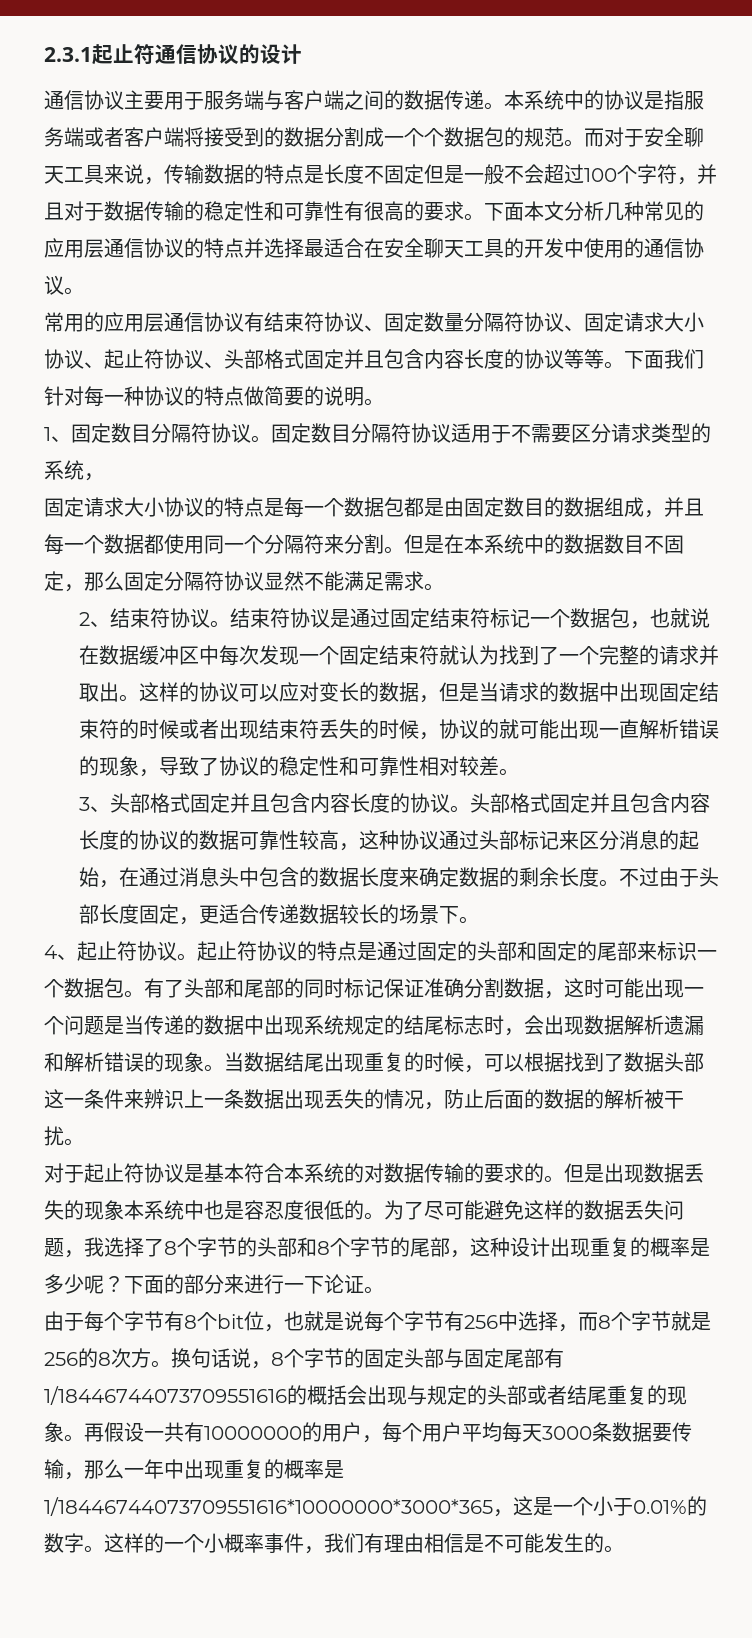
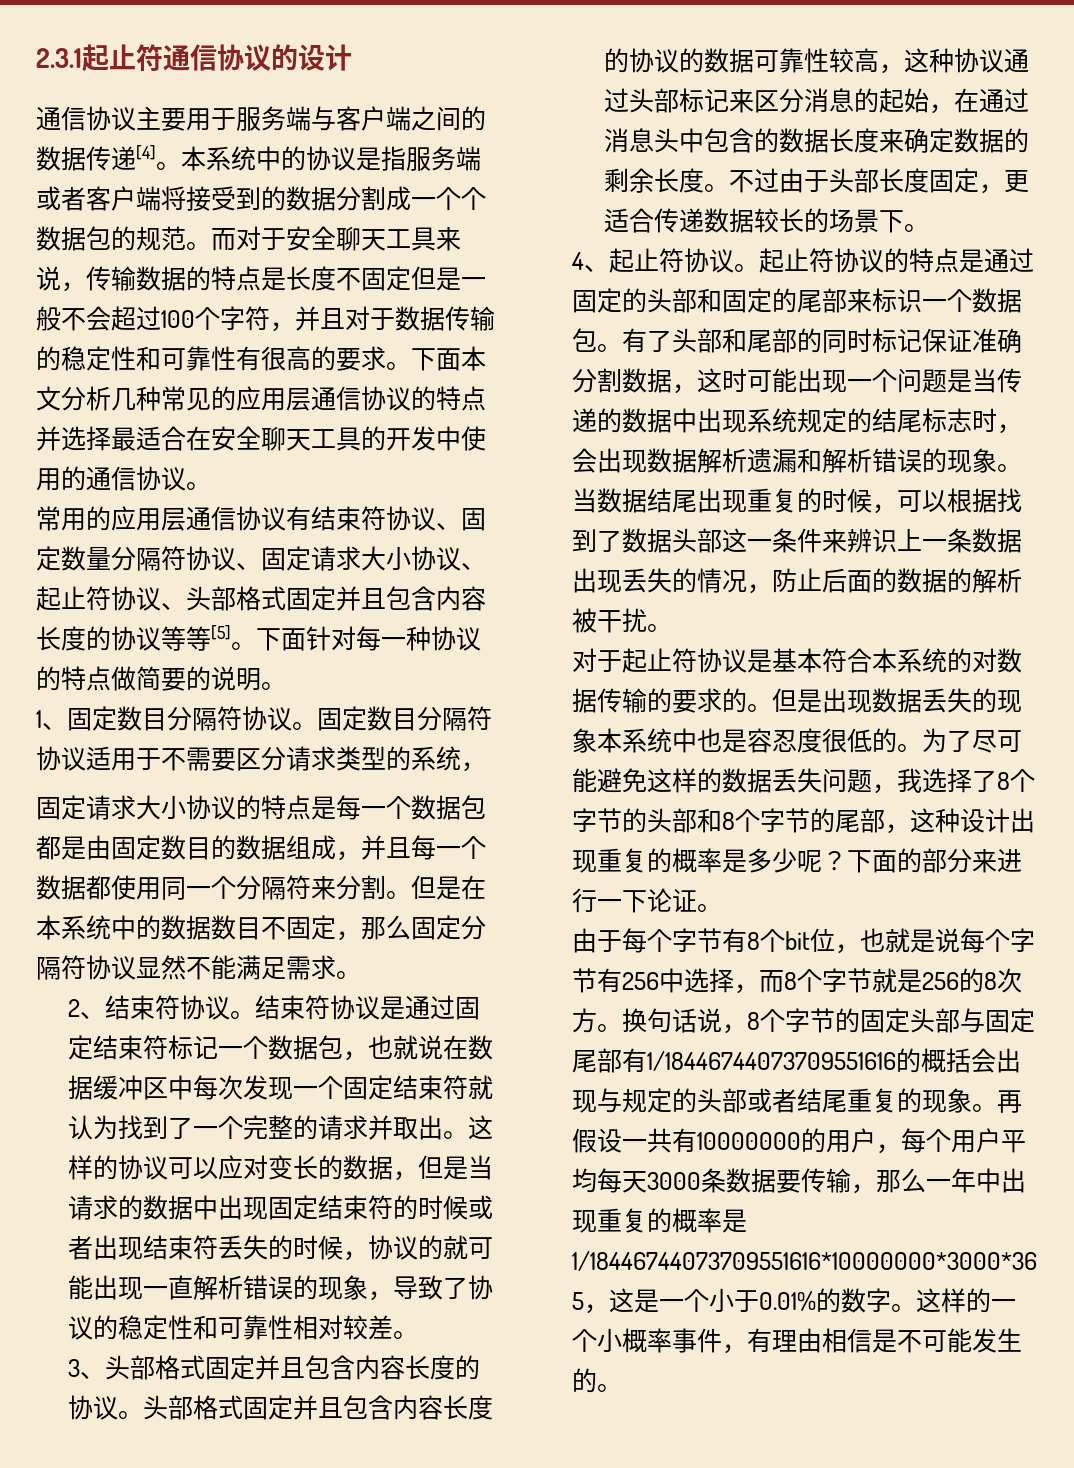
(484, 100) none -> [136,145,156,160] [4]
[604,349,704,369] 。下面我们 -> [211,625,231,640] [231,628,306,651] [5]。下面
[324,1533,364,1553] 我们 -> (747, 1349) none

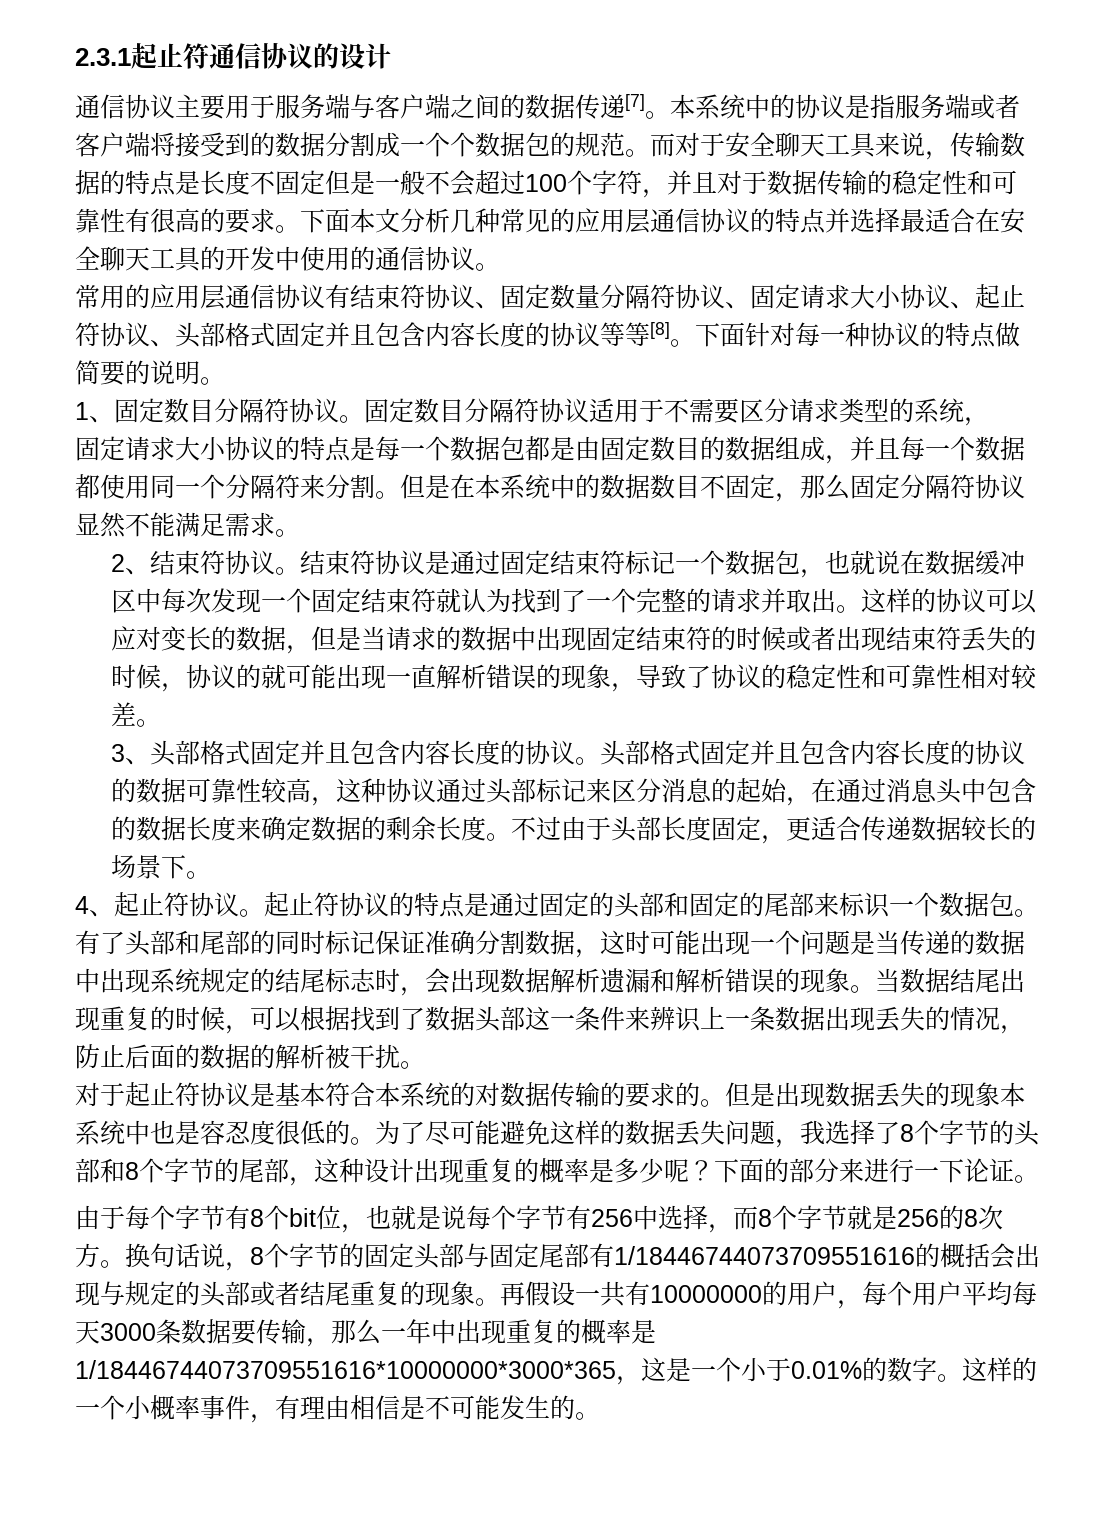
[136,145,156,160] [4] -> [625,94,645,111] [7]
[211,625,231,640] [5] -> [650,322,670,339] [8]

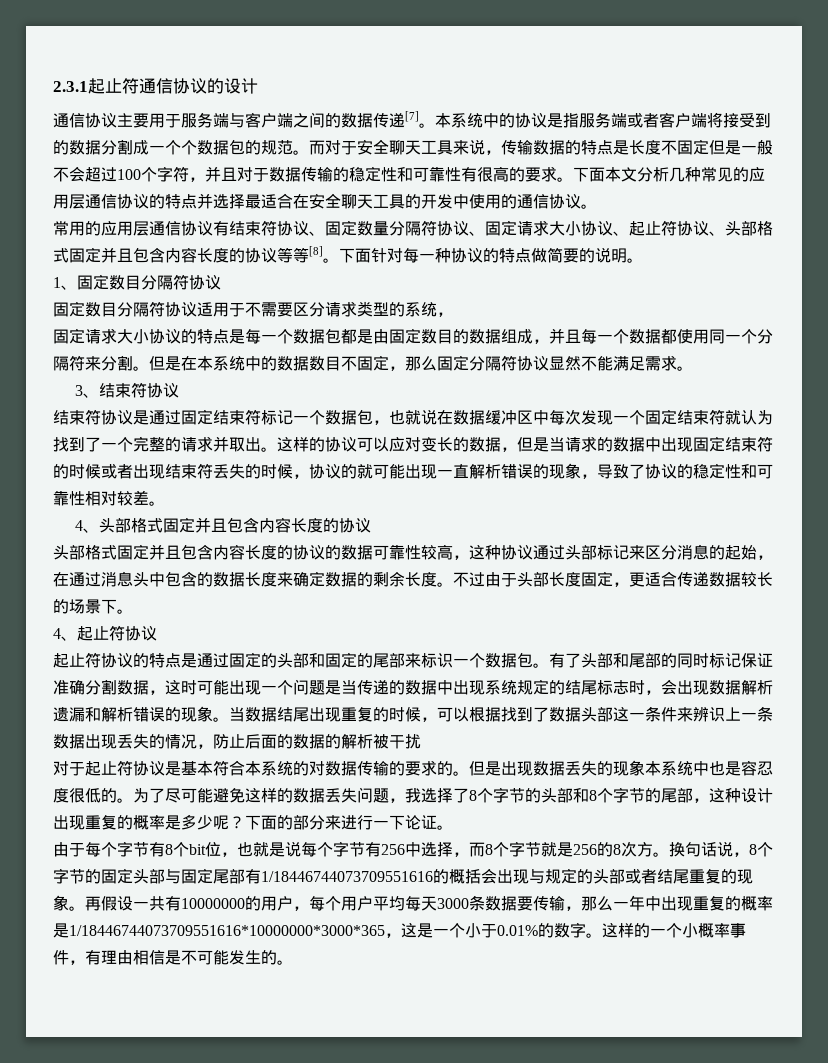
[339,415,364,423] 。 -> (221, 282) //
[111,554,126,572] 2 -> [75,385,84,396] 3
[275,567,301,575] 。 -> (180, 390) //
[111,740,601,766] 3、头部格式固定并且包含内容长度的协议。 -> [75,517,372,533] 4、头部格式固定并且包含内容长度的协议 //
[239,909,264,917] 。 -> (157, 633) //
[400,1061,425,1069] 。 -> (421, 741) none

